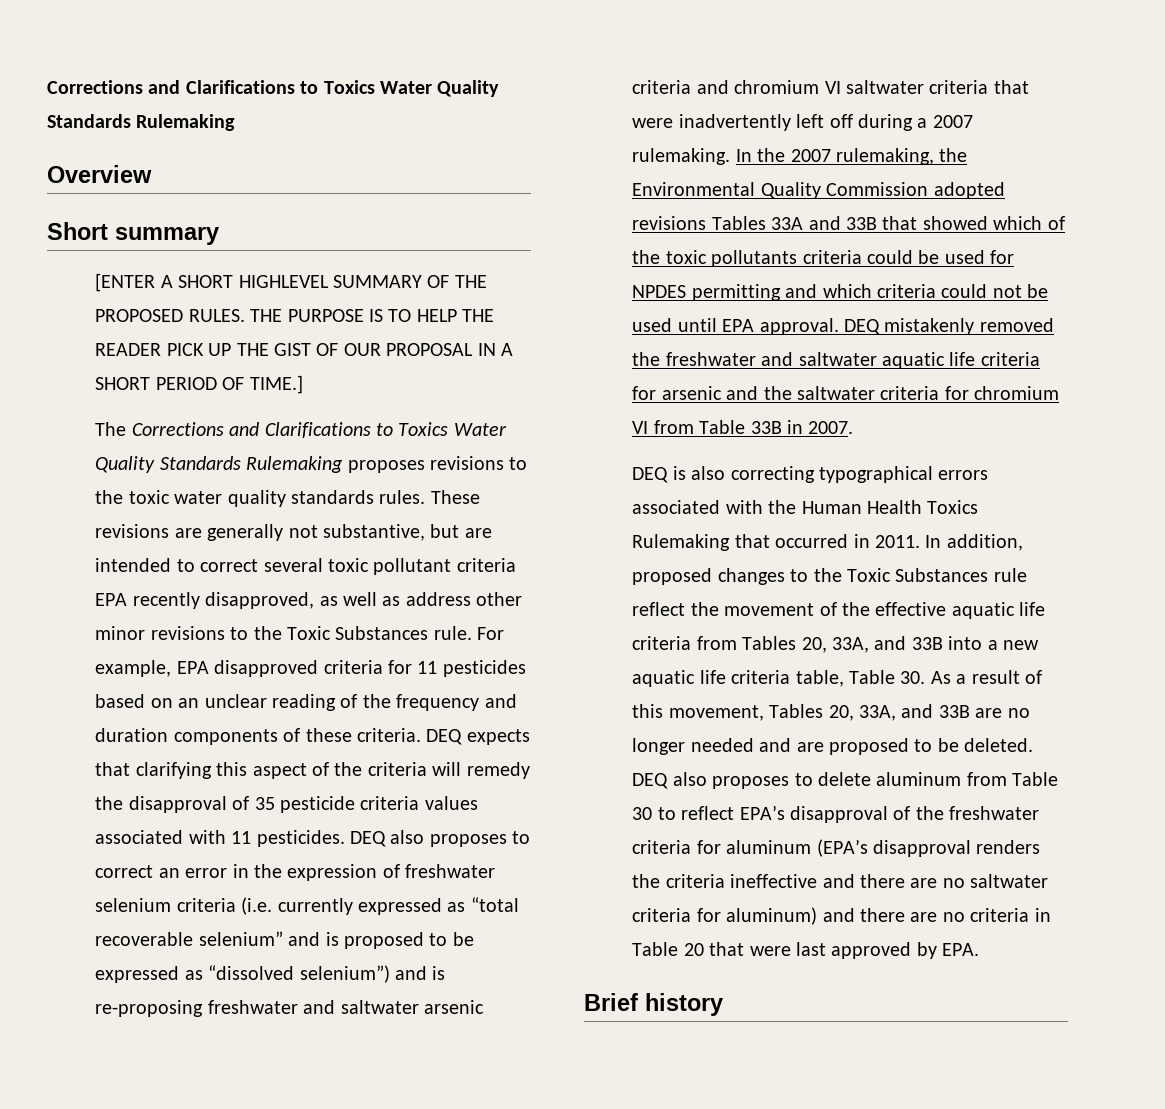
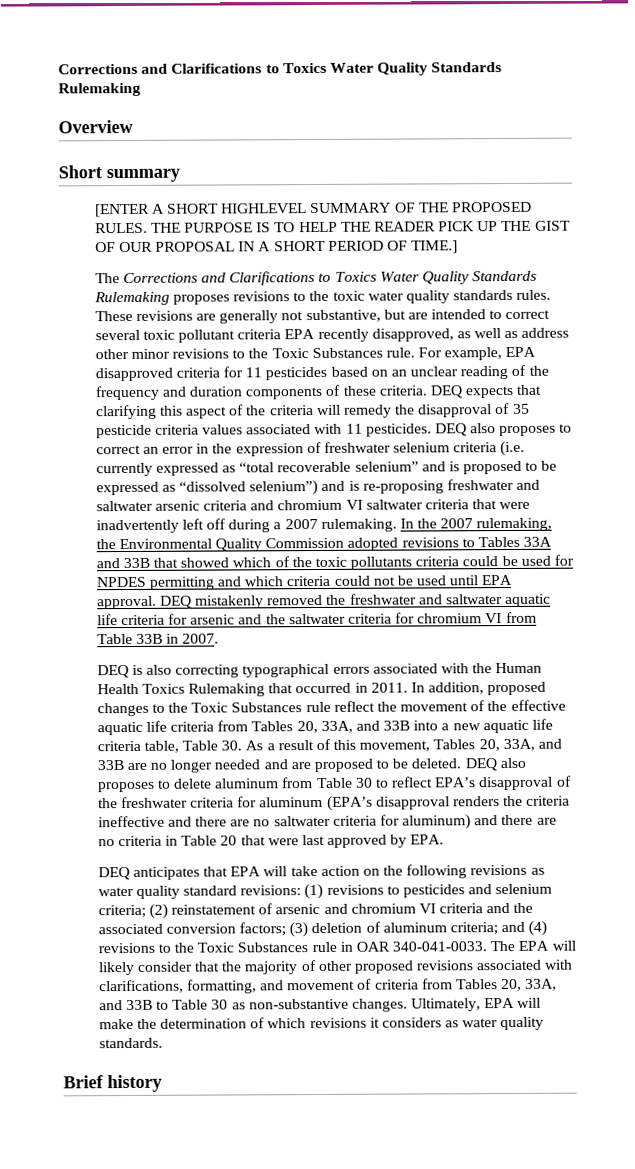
(707, 223) none -> [461,538,475,548] to
(980, 949) none -> [97,864,545,881] [97,883,553,900] [97,902,534,919] [97,920,548,938] [97,940,576,954] [97,959,574,976] [98,978,558,994] [98,997,542,1012] [98,1016,545,1031] [98,1037,163,1049] // DEQ anticipates that EPA will take action on the following revisions as water quality standard revisions: (1) revisions to pesticides and selenium criteria; (2) reinstatement of arsenic and chromium VI criteria and the associated conversion factors; (3) deletion of aluminum criteria; and (4) revisions to the Toxic Substances rule in OAR 340-041-0033. The EPA will likely consider that the majority of other proposed revisions associated with clarifications, formatting, and movement of criteria from Tables 20, 33A, and 33B to Table 30 as non-substantive changes. Ultimately, EPA will make the determination of which revisions it considers as water quality standards.

